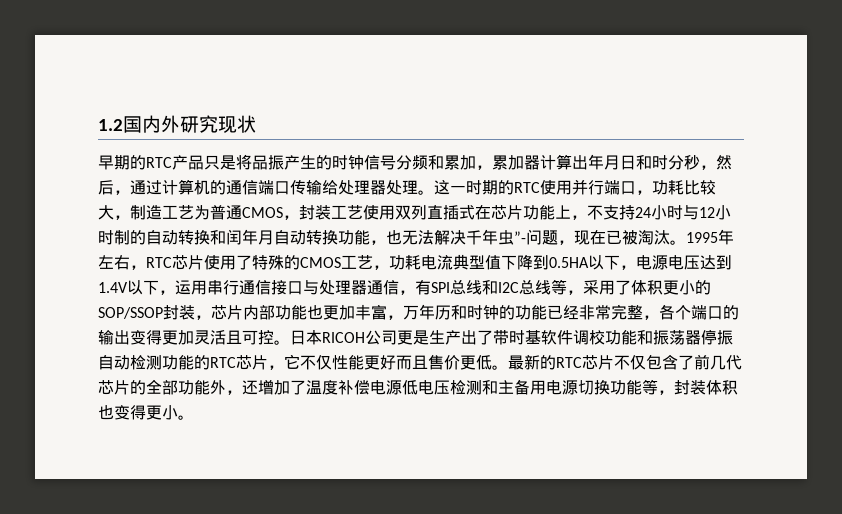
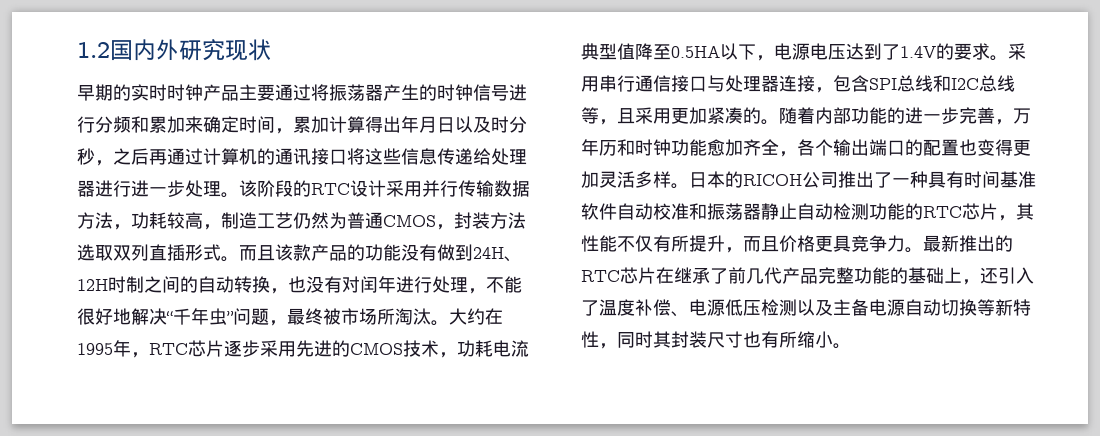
[146,154,284,170] RTC产品只是将品振 -> [131,84,383,101] 实时时钟产品主要通过将振荡器
(396, 162) none -> [509,84,527,101] [77,116,95,133] 进行
[476,154,572,170] ，累加器计算 -> [185,116,383,134] 来确定时间，累加计算得
[636,155,652,170] 和 -> [455,116,491,133] 以及
[716,155,732,170] [98,180,130,195] 然后， -> [113,148,167,165] 之后再
[242,179,716,195] [98,205,114,220] 信端口传输给处理器处理。这一时期的RTC使用并行端口，功耗比较大 -> [293,148,527,165] [77,180,530,198] [77,212,203,230] 讯接口将这些信息传递给处理器进行进一步处理。该阶段的RTC设计采用并行传输数据方法，功耗较高
(194, 212) none -> [293,212,329,229] 仍然
[331,205,731,220] [98,229,734,245] [98,255,373,270] 工艺使用双列直插式在芯片功能上，不支持24小时与12小时制的自动转换和闰年月自动转换功能，也无法解决千年虫”-问题，现在已被淘汰。1995年左右，RTC芯片使用了特殊的CMOS工艺 -> [490,212,526,229] [77,244,522,262] [77,276,522,294] [77,308,503,326] [77,340,439,358] 方法选取双列直插形式。而且该款产品的功能没有做到24H、12H时制之间的自动转换，也没有对闰年进行处理，不能很好地解决“千年虫”问题，最终被市场所淘汰。大约在1995年，RTC芯片逐步采用先进的CMOS技术
[501,255,549,270] 下降到 -> [635,43,671,60] 降至
[98,280,191,295] 1.4V以下，运 -> [882,43,1026,61] 了1.4V的要求。采
[367,280,431,295] 通信，有 -> [779,75,869,93] 连接，包含
[583,280,711,295] [98,304,739,320] [98,329,637,345] 采用了体积更小的SOP/SSOP封装，芯片内部功能也更加丰富，万年历和时钟的功能已经非常完整，各个端口的输出变得更加灵活且可控。日本RICOH公司更是生产出了带时基软件调校功能 -> [617,107,1031,125] [581,139,1031,157] [581,171,1036,189] [581,203,689,220] 且采用更加紧凑的。随着内部功能的进一步完善，万年历和时钟功能愈加齐全，各个输出端口的配置也变得更加灵活多样。日本的RICOH公司推出了一种具有时间基准软件自动校准
[701,329,733,345] 停振 -> [761,203,797,220] 静止
[284,354,742,370] [98,379,738,395] [98,405,162,420] 它不仅性能更好而且售价更低。最新的RTC芯片不仅包含了前几代芯片的全部功能外，还增加了温度补偿电源低电压检测和主备用电源切换功能等，封装体积也变得更 -> [1016,203,1034,220] [581,235,1013,253] [581,267,1034,285] [581,299,1031,317] [581,331,815,349] 其性能不仅有所提升，而且价格更具竞争力。最新推出的RTC芯片在继承了前几代产品完整功能的基础上，还引入了温度补偿、电源低压检测以及主备电源自动切换等新特性，同时其封装尺寸也有所缩

